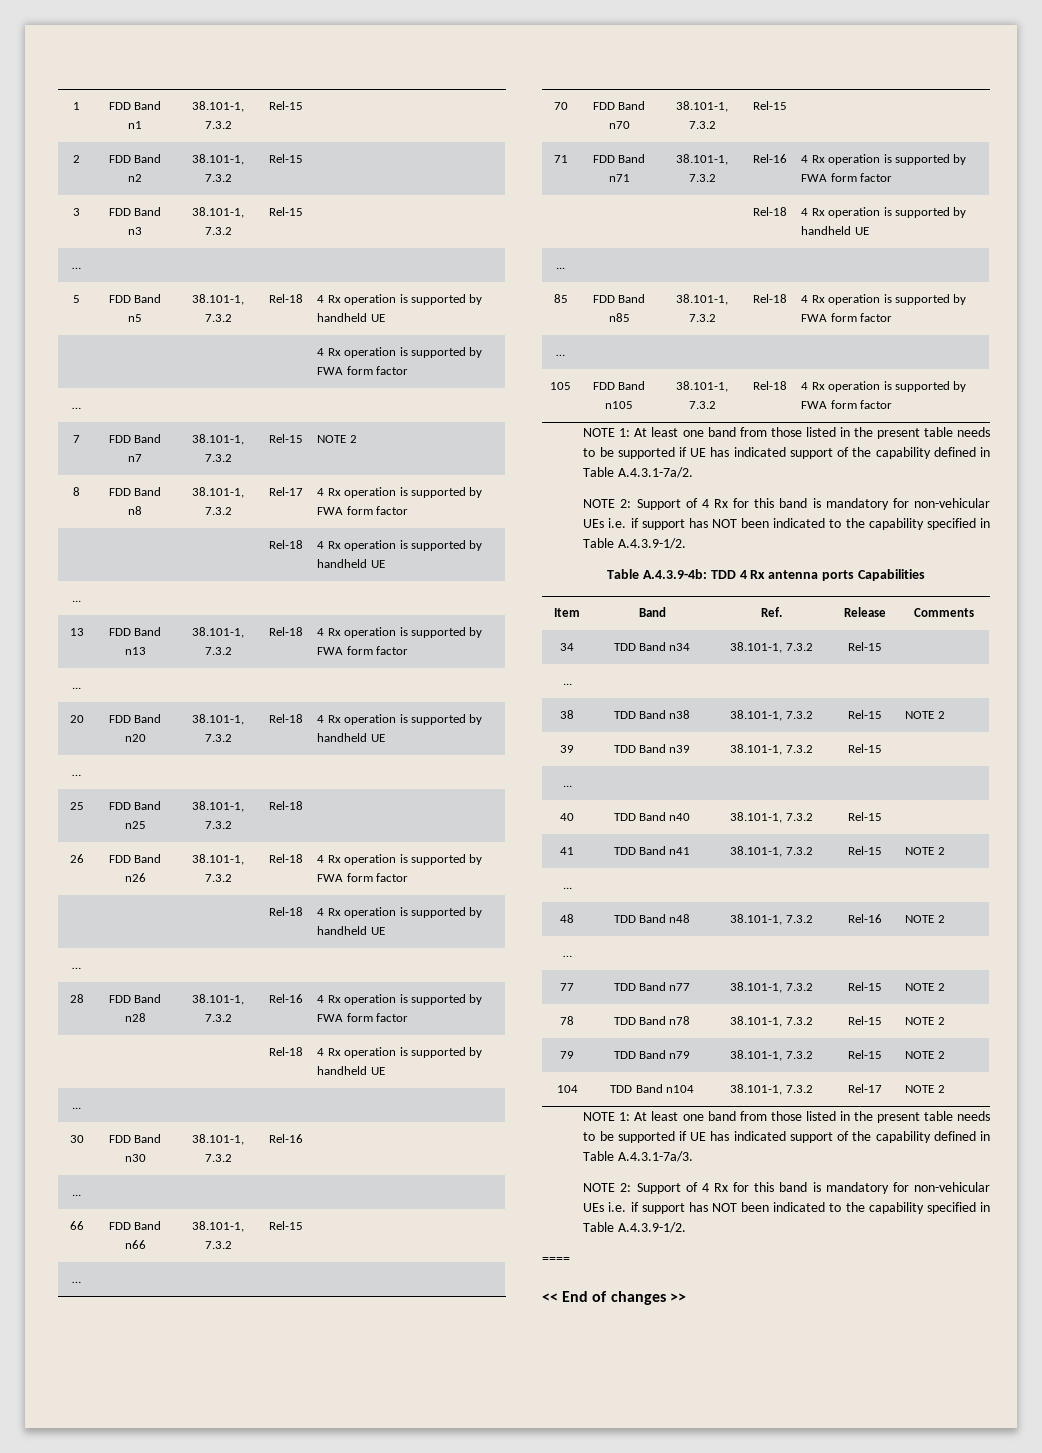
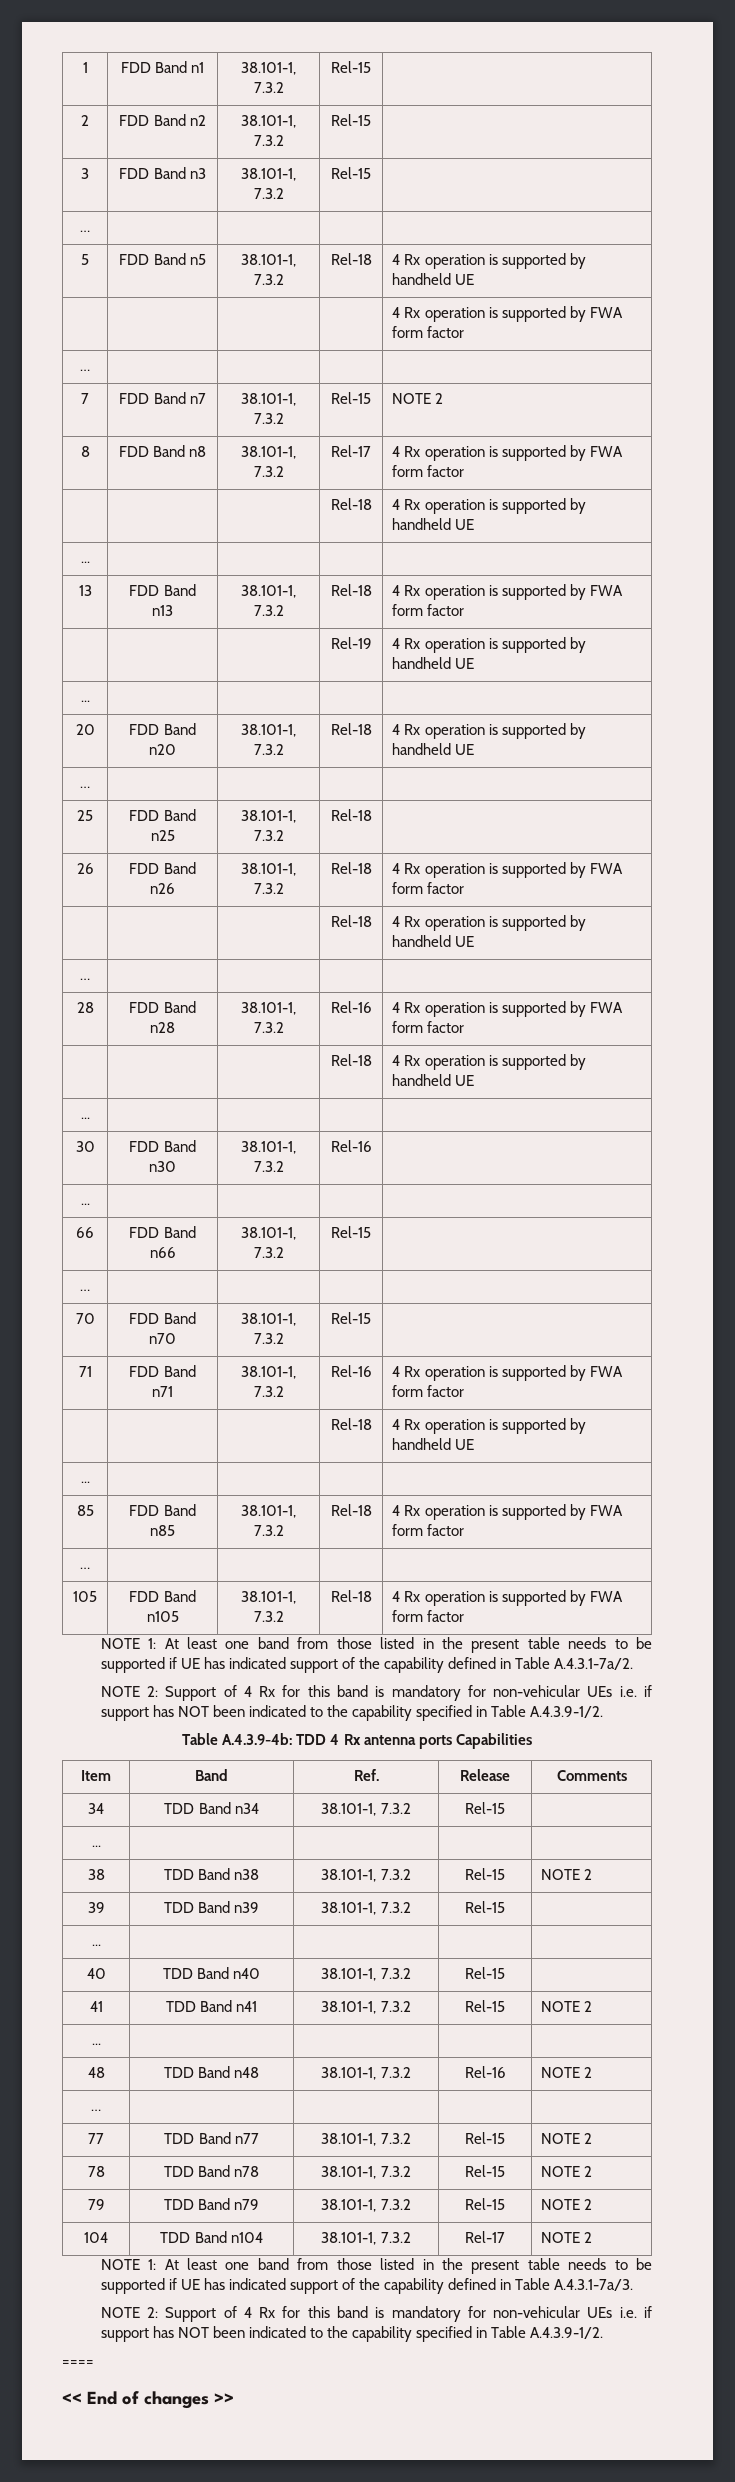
(409, 650) none -> [330,637,372,649] [392,637,586,653] [392,657,475,669] // | | | Rel-19 | 4 Rx operation is supported by handheld UE

